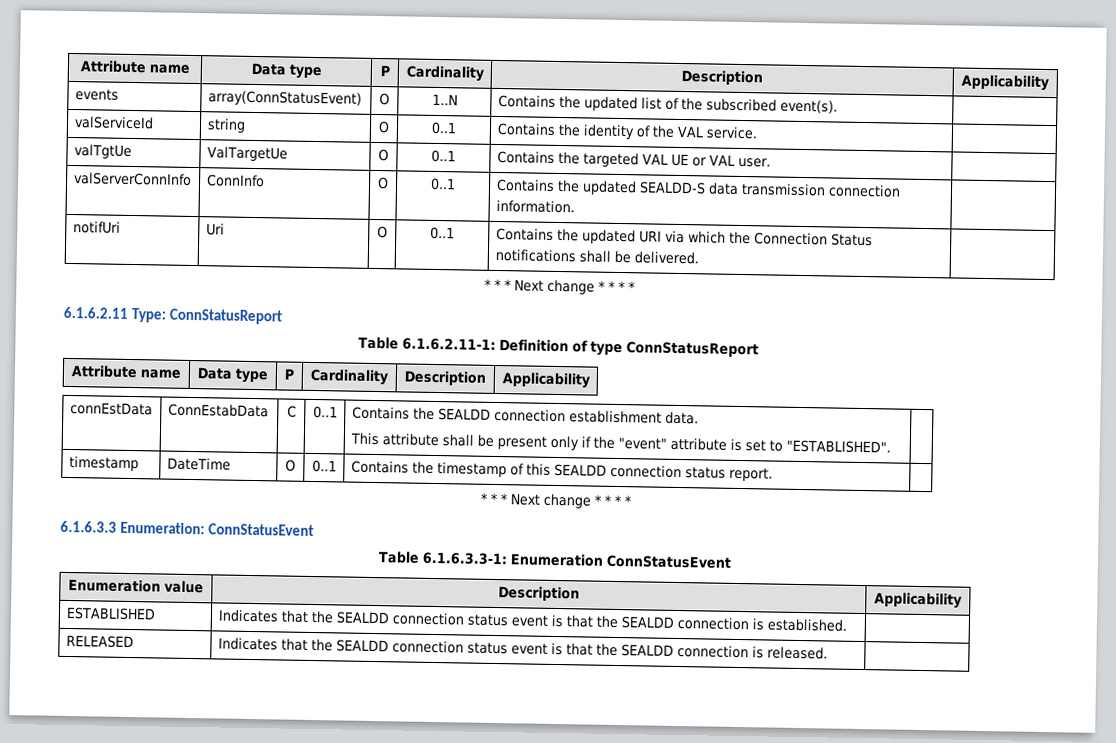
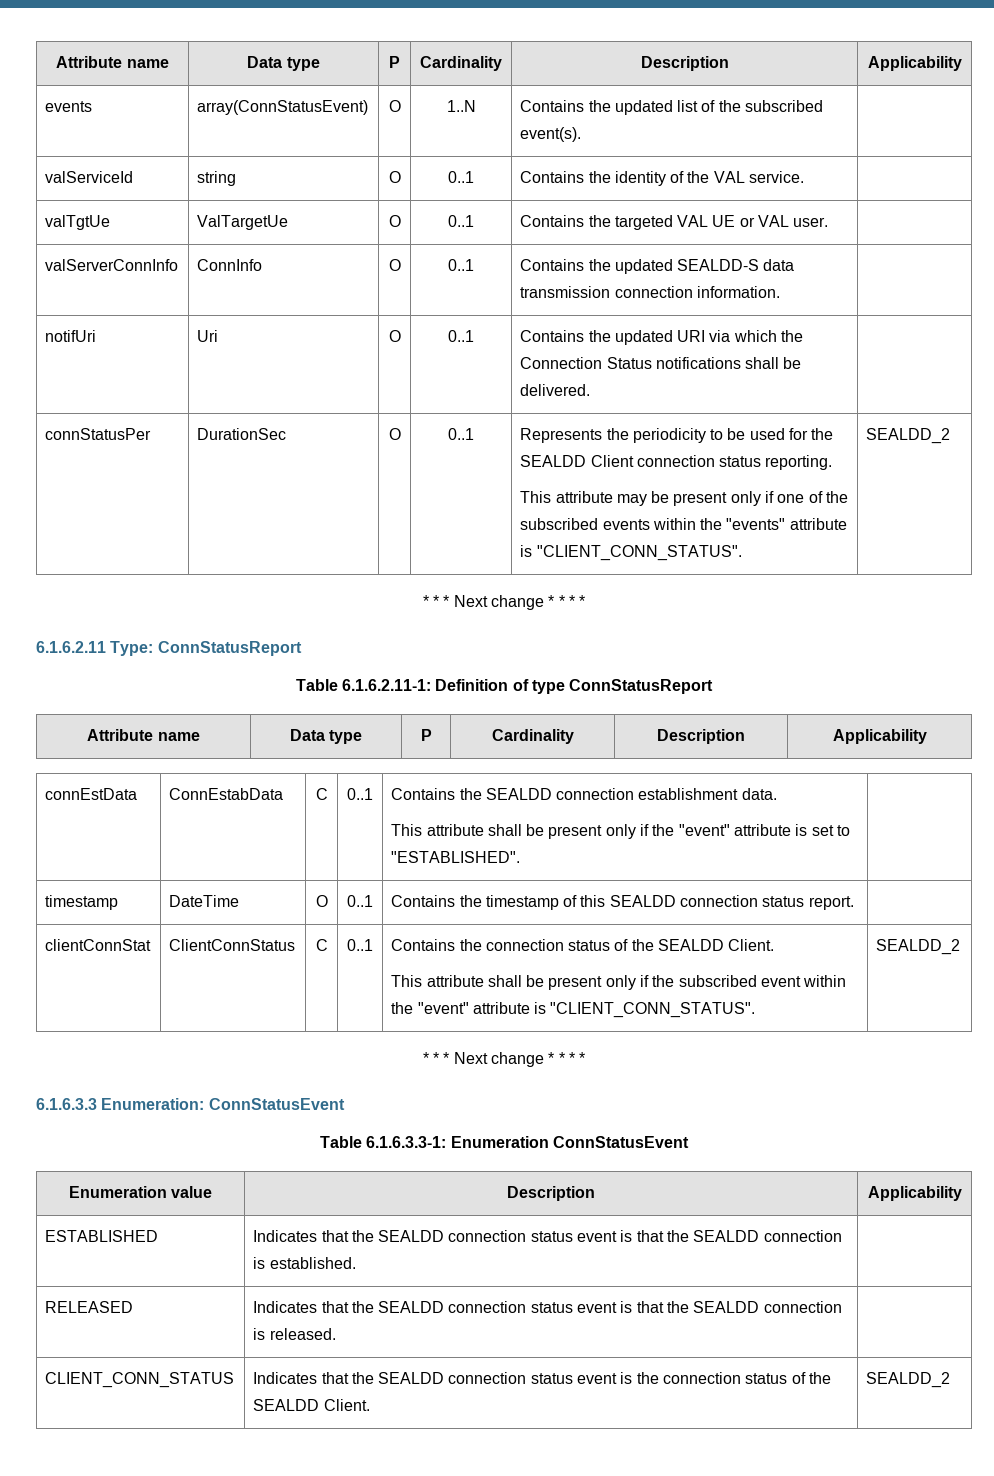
(699, 258) none -> [45,428,152,440] [197,428,287,440] [388,428,401,440] [448,428,474,440] [520,428,834,443] [520,455,833,470] [520,491,849,506] [520,518,847,530] [520,545,742,561] [866,428,951,444] // connStatusPer | DurationSec | O | 0..1 | Represents the periodicity to be used for the SEALDD Client connection status reporting. // This attribute may be present only if one of the subscribed events within the "events" attribute is "CLIENT_CONN_STATUS". | SEALDD_2
(773, 474) none -> [45,939,152,951] [169,939,296,951] [315,939,328,951] [347,939,373,951] [391,939,775,951] [391,975,847,990] [391,1002,756,1018] [876,939,961,955] // clientConnStat | ClientConnStatus | C | 0..1 | Contains the connection status of the SEALDD Client. // This attribute shall be present only if the subscribed event within the "event" attribute is "CLIENT_CONN_STATUS". | SEALDD_2
(828, 653) none -> [45,1372,235,1388] [253,1372,832,1384] [253,1399,370,1411] [866,1372,951,1388] // CLIENT_CONN_STATUS | Indicates that the SEALDD connection status event is the connection status of the SEALDD Client. | SEALDD_2

